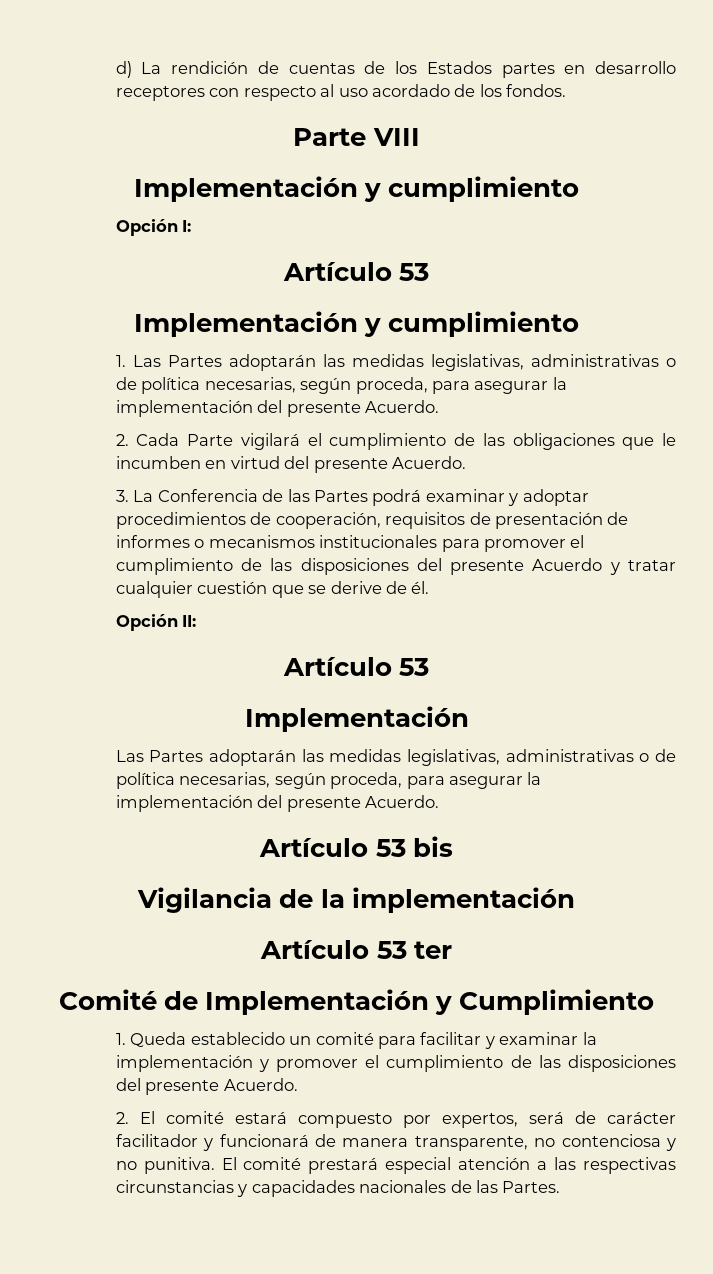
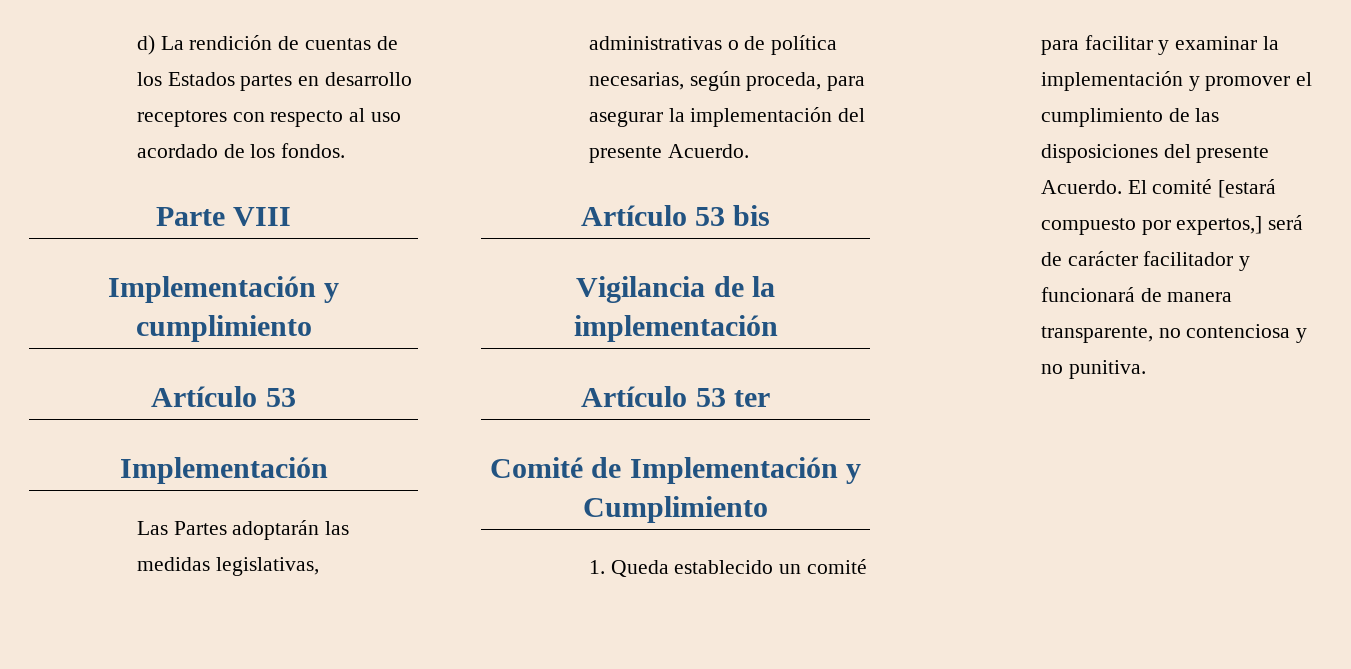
[115,219,192,236] [282,262,430,281] [133,311,580,337] [115,354,676,371] [115,377,567,394] [115,400,440,417] [115,433,676,450] [115,456,466,473] [115,489,589,506] [115,512,629,529] [115,535,585,552] [115,558,676,575] [115,581,430,598] [115,614,197,631] // Opción I: // Artículo 53 // Implementación y cumplimiento // 1. Las Partes adoptarán las medidas legislativas, administrativas o de política necesarias, según proceda, para asegurar la implementación del presente Acuerdo. // 2. Cada Parte vigilará el cumplimiento de las obligaciones que le incumben en virtud del presente Acuerdo. // 3. La Conferencia de las Partes podrá examinar y adoptar procedimientos de cooperación, requisitos de presentación de informes o mecanismos institucionales para promover el cumplimiento de las disposiciones del presente Acuerdo y tratar cualquier cuestión que se derive de él. // Opción II: -> (312, 328) none
[115,1111,287,1124] // 2. El comité estará -> [1127,179,1277,198] El comité [estará
[441,1113,518,1128] expertos, -> [1176,216,1263,235] expertos,]
[221,1157,676,1174] [115,1180,561,1197] El comité prestará especial atención a las respectivas circunstancias y capacidades nacionales de las Partes. -> (1146, 369) none

